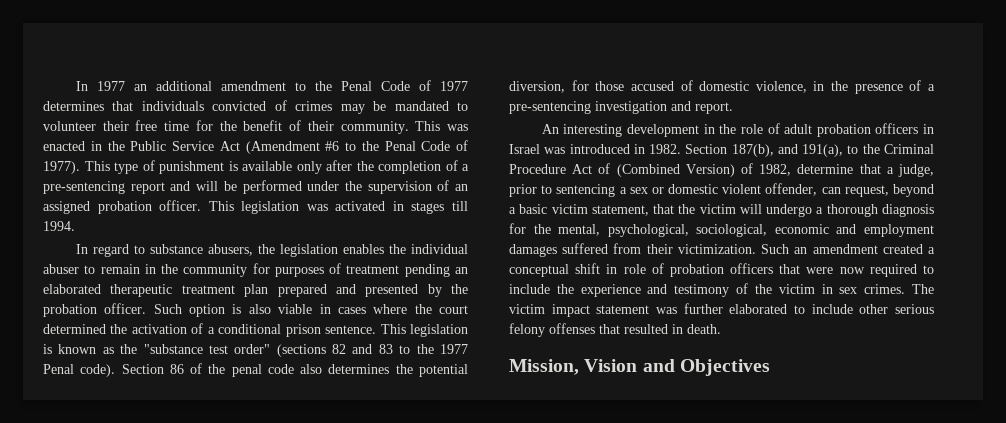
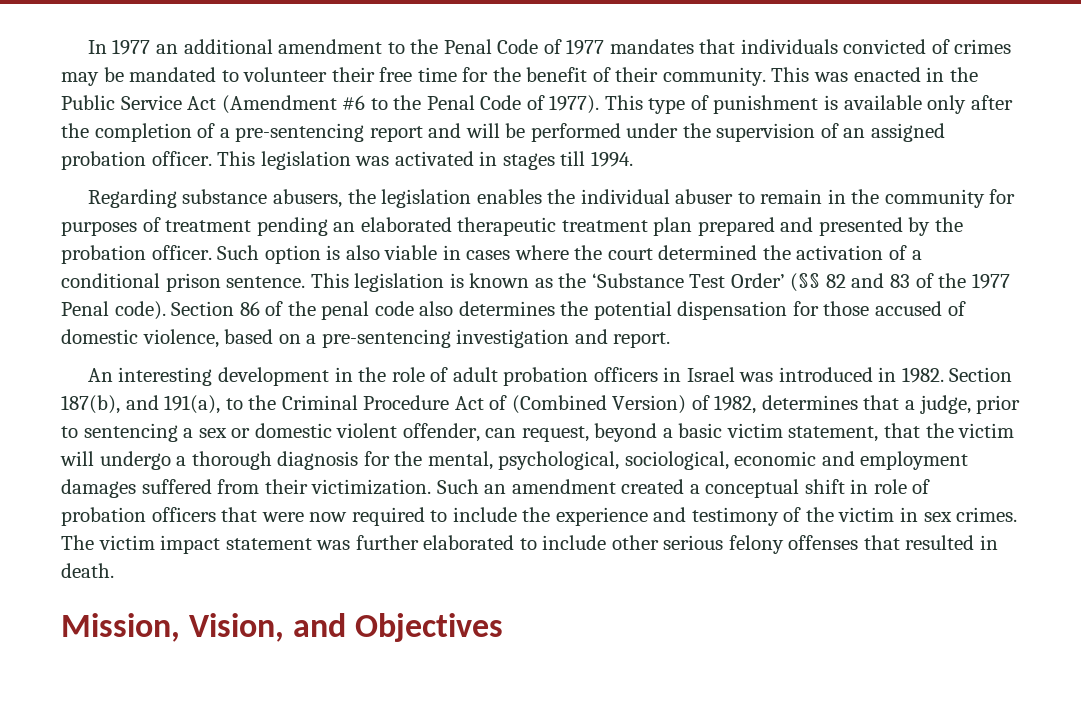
[43,101,104,111] determines -> [609,39,694,54] mandates
[75,244,145,257] In regard to -> [87,189,177,208] Regarding
[143,344,326,357] "substance test order" (sections -> [591,273,821,292] ‘Substance Test Order’ (§§
[399,345,411,354] to -> [915,273,934,288] of
[509,81,565,93] diversion, -> [677,301,788,320] dispensation
[813,80,922,94] in the presence of -> [224,329,301,344] based on
[797,164,854,174] determine -> [761,395,858,410] determines
[584,359,638,372] Vision -> [189,613,285,642] Vision,

